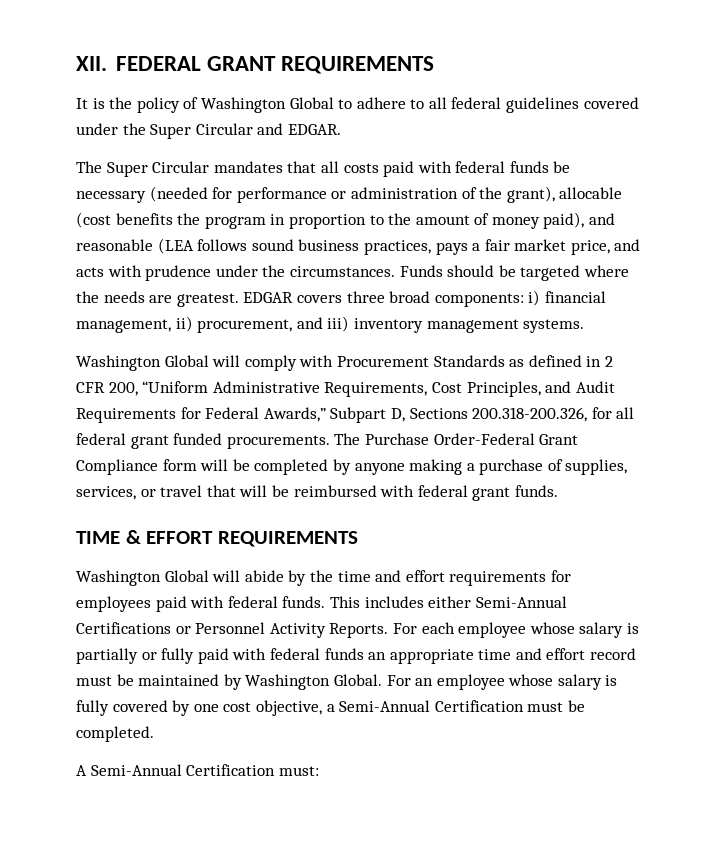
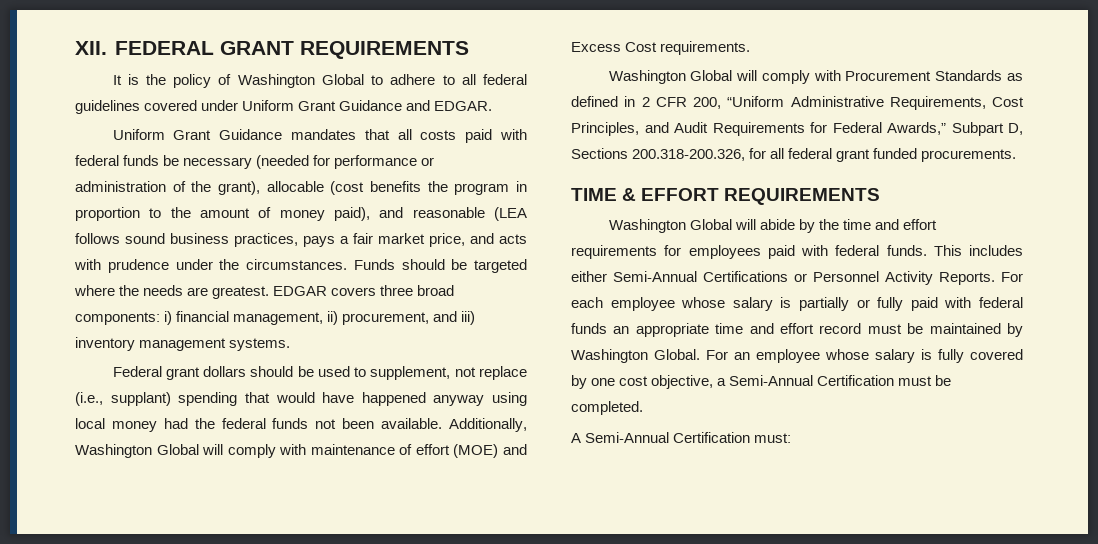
[122,123,253,139] the Super Circular -> [242,100,403,111] Uniform Grant Guidance
[76,161,210,177] The Super Circular -> [112,129,283,140] Uniform Grant Guidance
(585, 326) none -> [112,366,527,380] [75,392,527,406] [75,418,527,432] [75,444,527,458] [571,41,751,55] // Federal grant dollars should be used to supplement, not replace (i.e., supplant) spending that would have happened anyway using local money had the federal funds not been available. Additionally, Washington Global will comply with maintenance of effort (MOE) and Excess Cost requirements.
[334,433,579,445] [76,459,628,475] [76,485,558,501] The Purchase Order-Federal Grant Compliance form will be completed by anyone making a purchase of supplies, services, or travel that will be reimbursed with federal grant funds. -> (1017, 155) none

